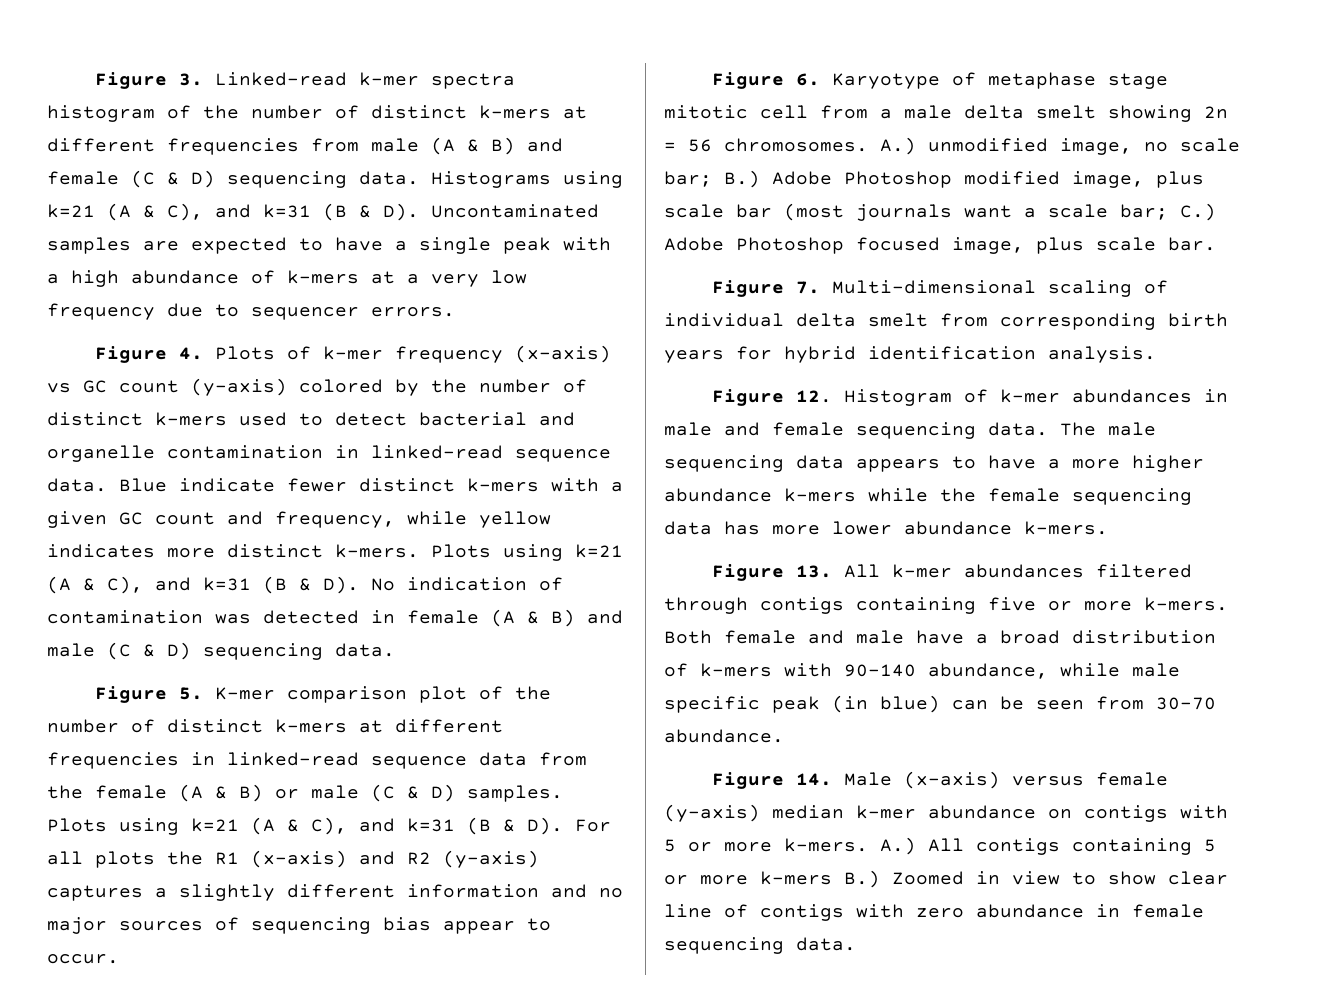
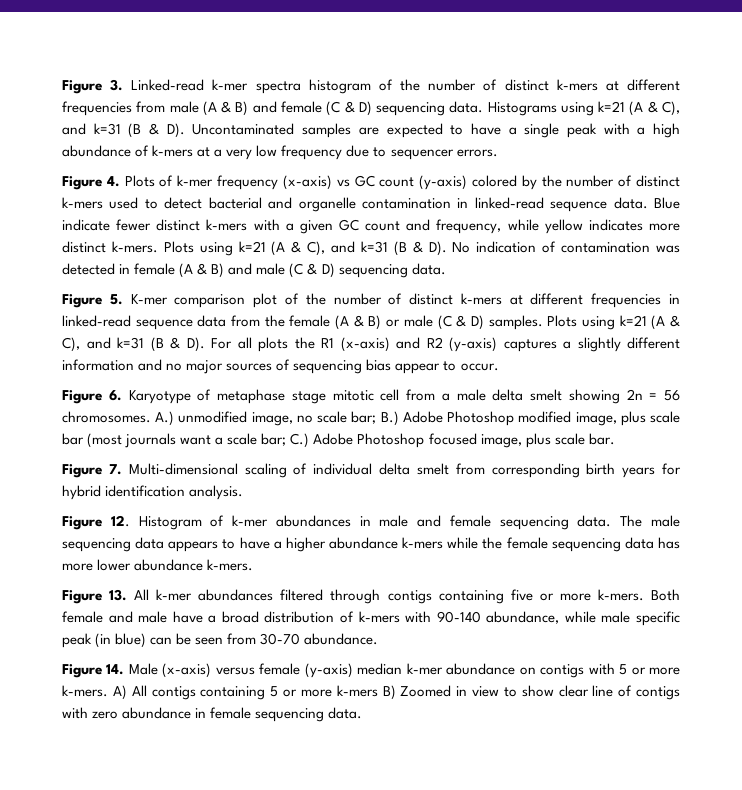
[1072,459,1120,469] more -> (282, 545) none
[880,837,916,855] A.) -> [112,685,127,700] A)
[844,870,880,888] B.) -> [382,685,396,700] B)

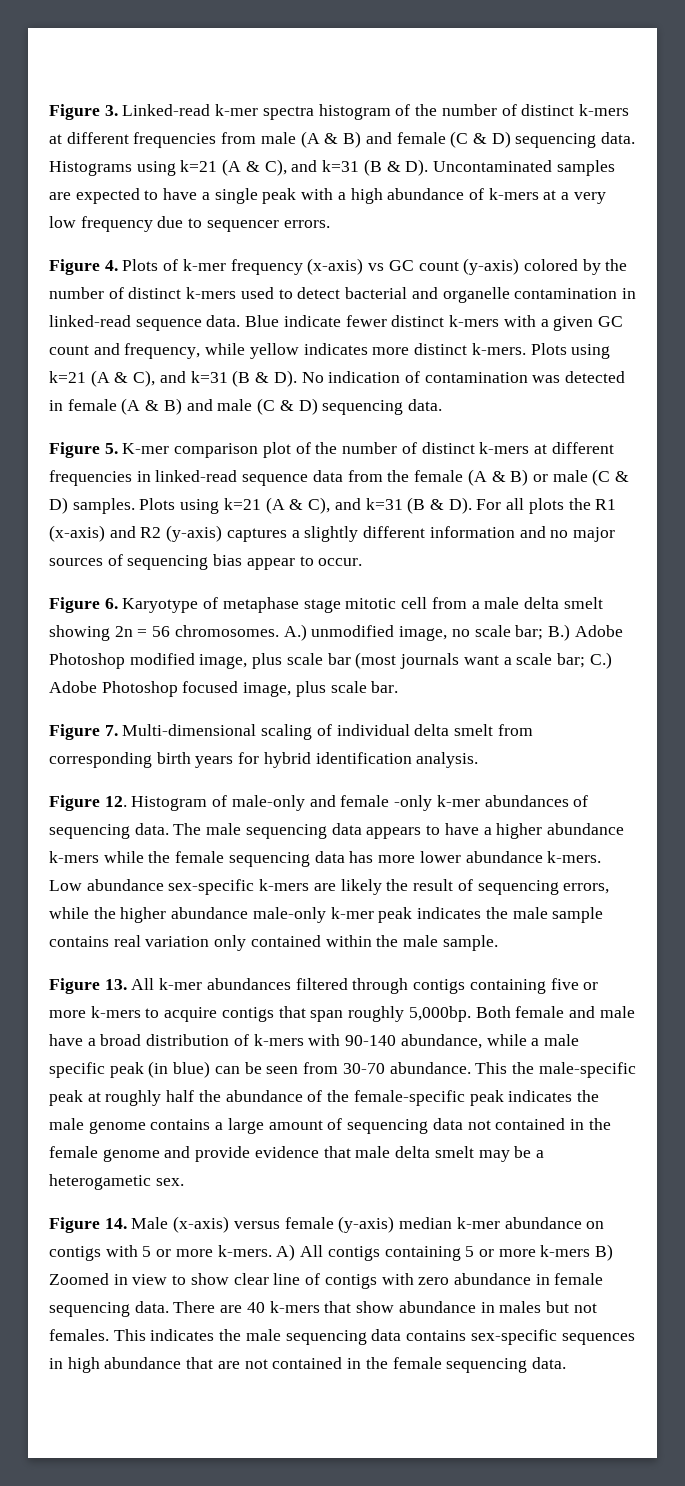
[232,515,491,527] k-mer abundances in male and female -> [231,795,589,811] male-only and female -only k-mer abundances of
(254, 565) none -> [49,879,610,895] [49,907,604,923] [49,935,498,951] Low abundance sex-specific k-mers are likely the result of sequencing errors, while the higher abundance male-only k-mer peak indicates the male sample contains real variation only contained within the male sample.
[597,589,644,601] k-mers. -> [90,1006,471,1022] k-mers to acquire contigs that span roughly 5,000bp.
(596, 617) none -> [531,1038,540,1046] a
(379, 639) none -> [475,1062,636,1078] [49,1090,599,1106] [49,1118,611,1134] [49,1146,544,1162] [49,1174,184,1190] This the male-specific peak at roughly half the abundance of the female-specific peak indicates the male genome contains a large amount of sequencing data not contained in the female genome and provide evidence that male delta smelt may be a heterogametic sex.
(363, 713) none -> [173,1301,597,1313] [49,1329,635,1345] [49,1357,566,1373] There are 40 k-mers that show abundance in males but not females. This indicates the male sequencing data contains sex-specific sequences in high abundance that are not contained in the female sequencing data.

